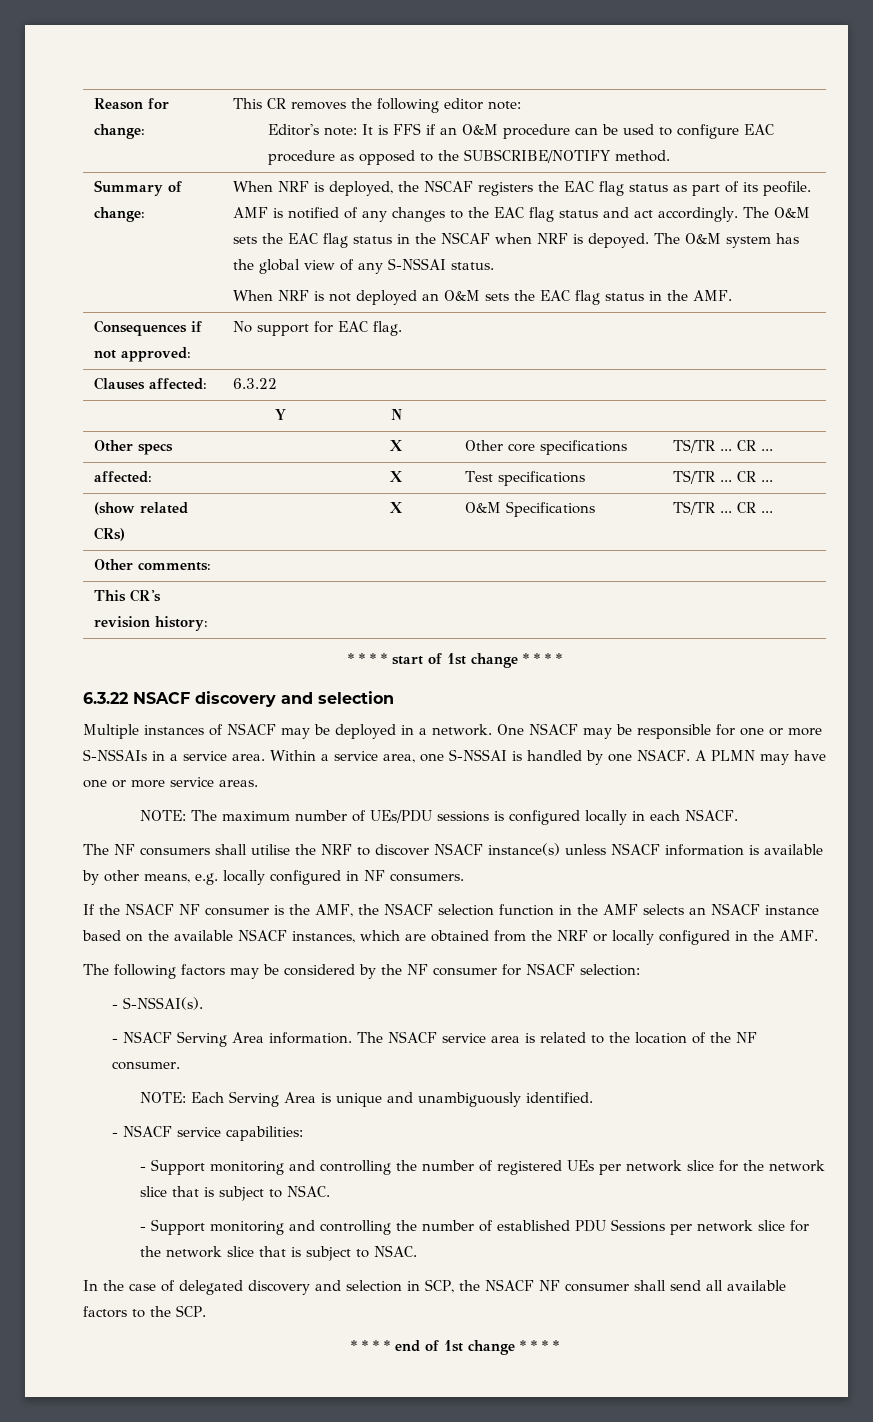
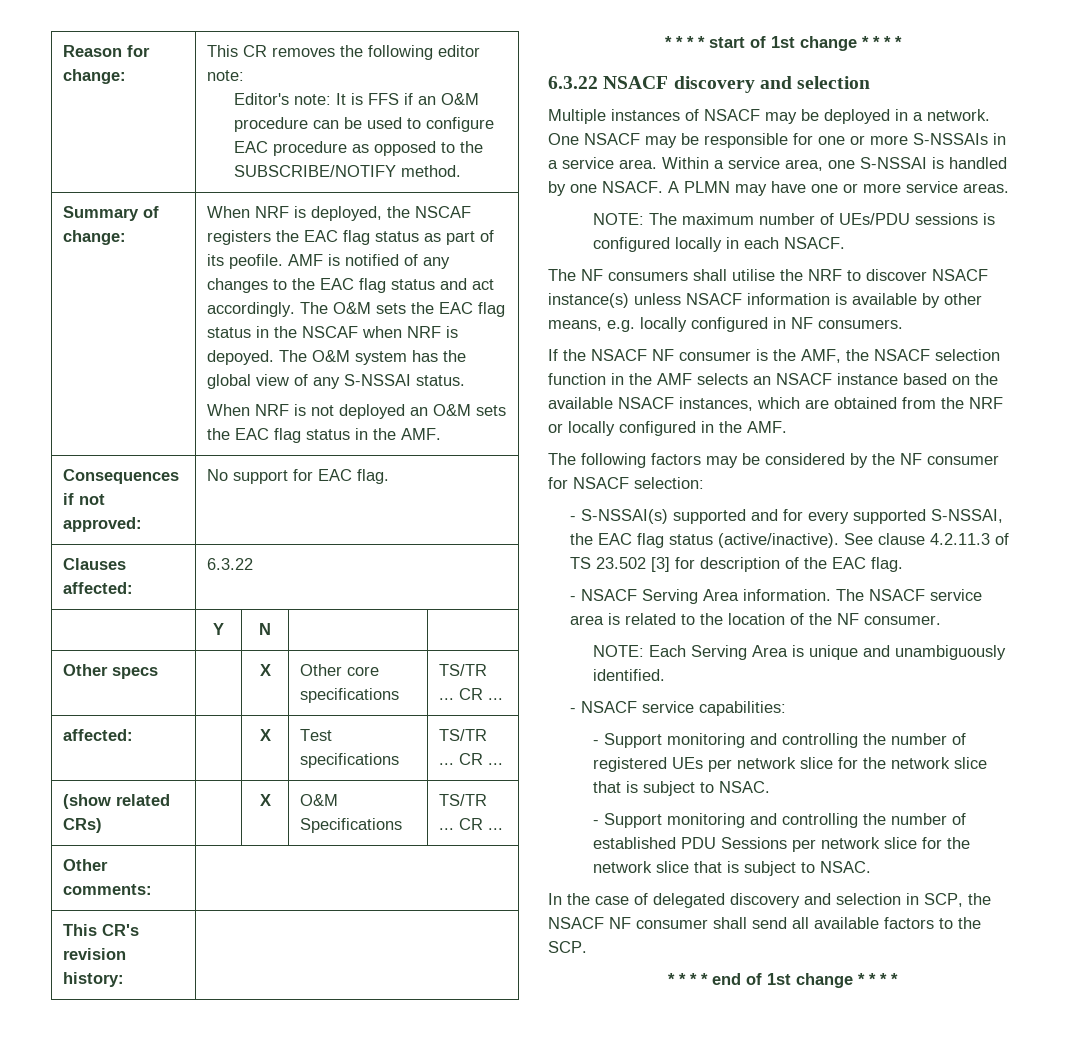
[122,997,203,1010] S-NSSAI(s). -> [581,509,1004,524] [570,533,1010,548] [570,557,904,572] S-NSSAI(s) supported and for every supported S-NSSAI, the EAC flag status (active/inactive). See clause 4.2.11.3 of TS 23.502 [3] for description of the EAC flag.

